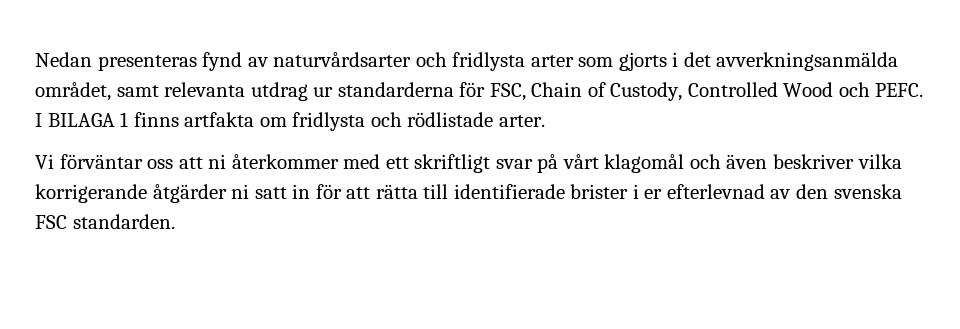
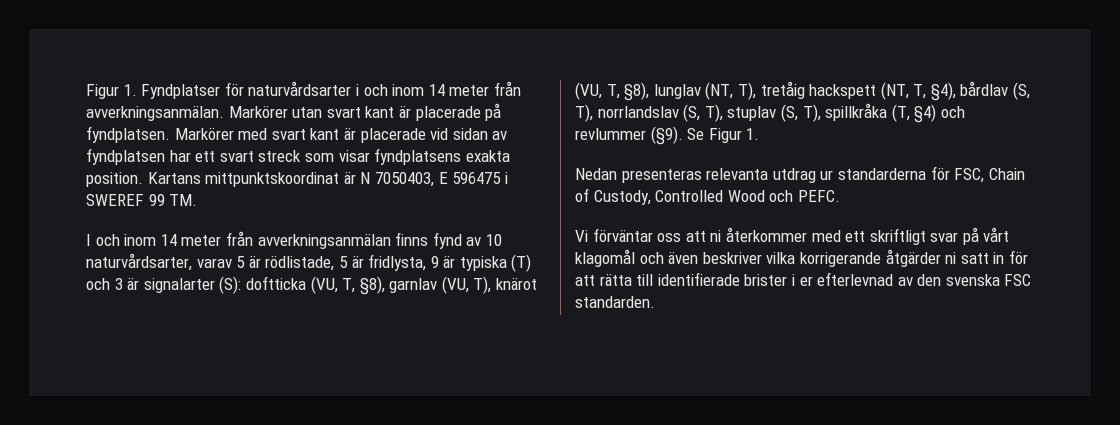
[35,52,899,71] [35,82,159,101] Nedan presenteras fynd av naturvårdsarter och fridlysta arter som gjorts i det avverkningsanmälda området, samt -> [86,81,521,99] [86,103,502,121] [86,126,508,143] [86,148,510,165] [86,172,508,187] [86,194,198,206] [86,231,502,249] [86,253,532,272] [86,276,538,295] [575,81,1031,101] [575,103,965,123] [575,126,760,145] [575,168,702,183] Figur 1. Fyndplatser för naturvårdsarter i och inom 14 meter från avverkningsanmälan. Markörer utan svart kant är placerade på fyndplatsen. Markörer med svart kant är placerade vid sidan av fyndplatsen har ett svart streck som visar fyndplatsens exakta position. Kartans mittpunktskoordinat är N 7050403, E 596475 i SWEREF 99 TM. // I och inom 14 meter från avverkningsanmälan finns fynd av 10 naturvårdsarter, varav 5 är rödlistade, 5 är fridlysta, 9 är typiska (T) och 3 är signalarter (S): doftticka (VU, T, §8), garnlav (VU, T), knärot (VU, T, §8), lunglav (NT, T), tretåig hackspett (NT, T, §4), bårdlav (S, T), norrlandslav (S, T), stuplav (S, T), spillkråka (T, §4) och revlummer (§9). Se Figur 1. // Nedan presenteras
[35,112,545,131] I BILAGA 1 finns artfakta om fridlysta och rödlistade arter. -> (840, 196) none

